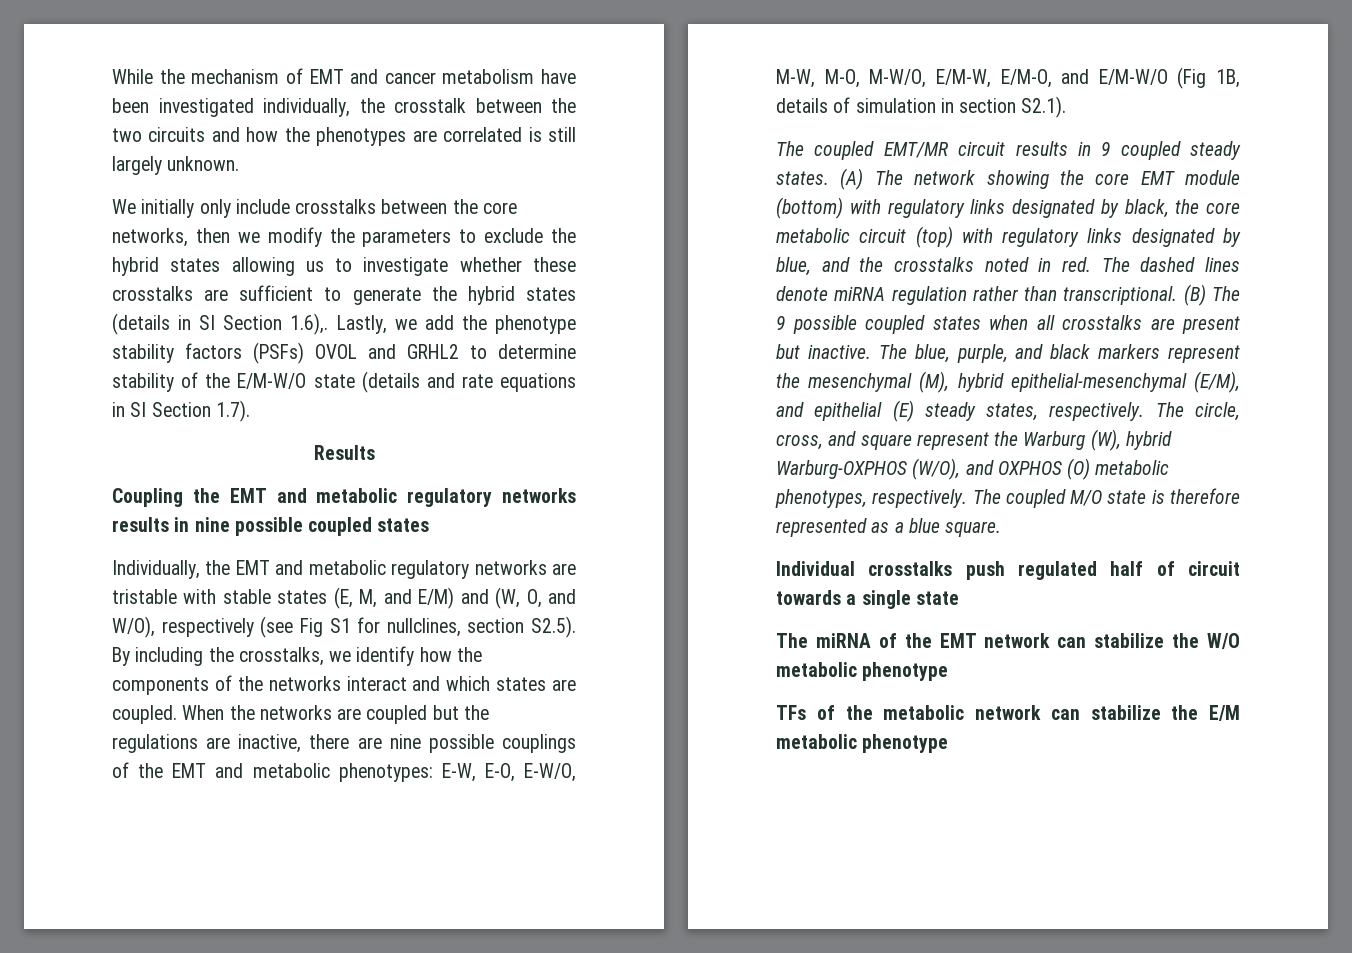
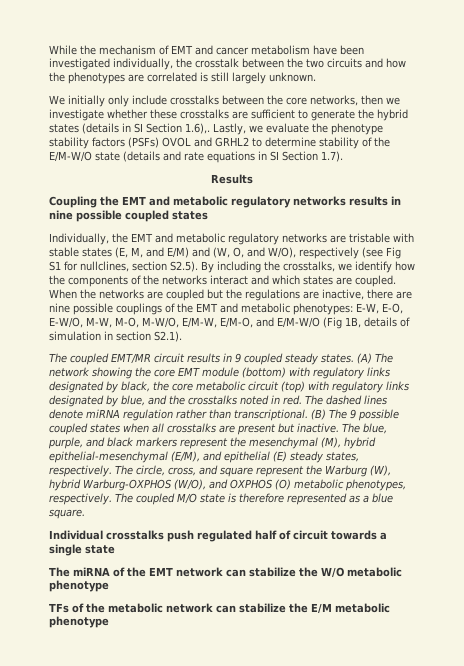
[267,227,576,247] [112,257,353,276] modify the parameters to exclude the hybrid states allowing us to -> (400, 101) none
[424,315,454,330] add -> [266,123,309,133] evaluate

